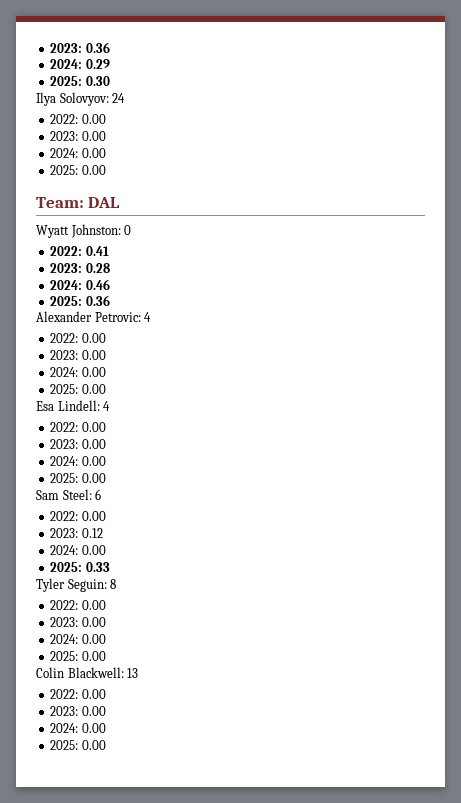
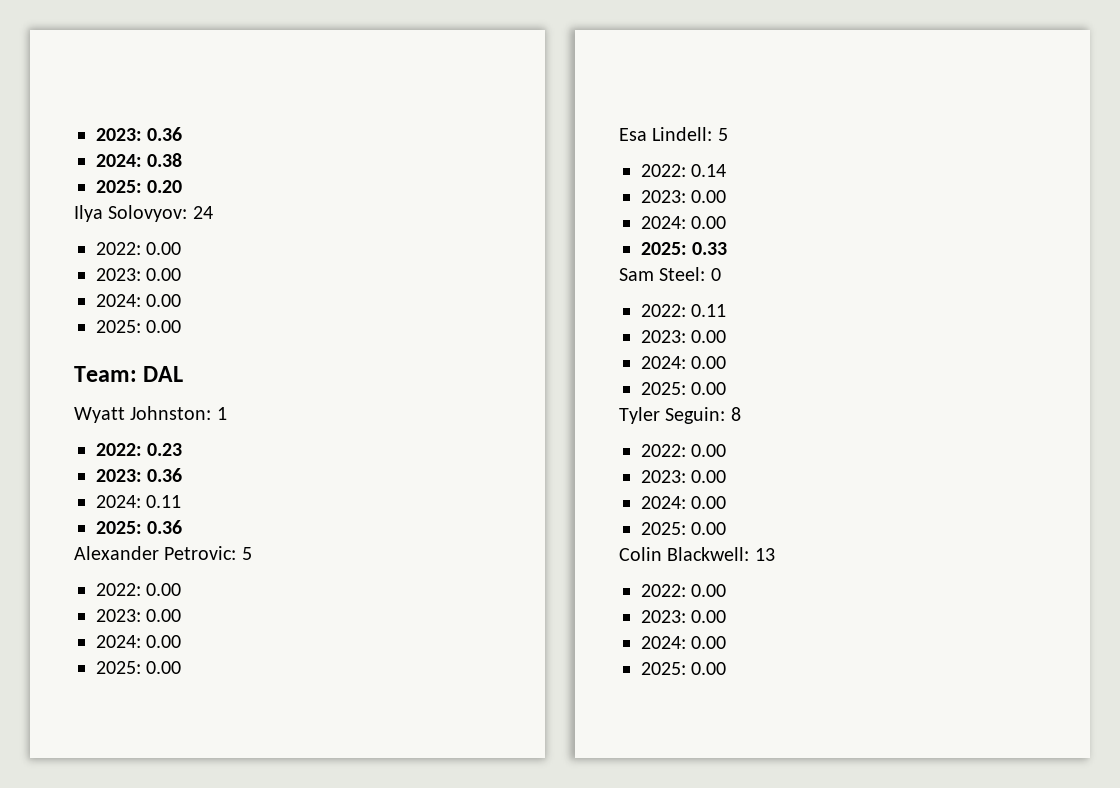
[50,42,110,53] [50,59,110,69] [50,76,110,86] 2023: 0.36 // 2024: 0.29 // 2025: 0.30 -> [96,127,183,141] [96,153,183,167] [96,180,183,193] 2023: 0.36 // 2024: 0.38 // 2025: 0.20
[124,225,132,235] [50,246,109,256] [50,263,110,273] [50,279,110,290] 0 // 2022: 0.41 // 2023: 0.28 // 2024: 0.46 -> [216,407,227,420] [96,443,183,456] [96,468,183,482] [96,495,182,508] 1 // 2022: 0.23 // 2023: 0.36 // 2024: 0.11
[144,312,152,322] 4 -> [241,547,252,560] 5
[103,401,111,411] [50,422,106,432] [50,439,106,449] [50,456,106,466] [50,473,106,483] [36,489,102,500] [50,511,106,521] [50,528,103,538] [50,545,106,555] [50,562,110,572] 4 // 2022: 0.00 // 2023: 0.00 // 2024: 0.00 // 2025: 0.00 // Sam Steel: 6 // 2022: 0.00 // 2023: 0.12 // 2024: 0.00 // 2025: 0.33 -> [717,128,728,141] [641,164,727,177] [641,190,727,203] [641,216,727,229] [641,242,728,255] [619,267,721,281] [641,304,727,317] [641,330,727,343] [641,356,727,369] [641,382,727,395] 5 // 2022: 0.14 // 2023: 0.00 // 2024: 0.00 // 2025: 0.33 // Sam Steel: 0 // 2022: 0.11 // 2023: 0.00 // 2024: 0.00 // 2025: 0.00

